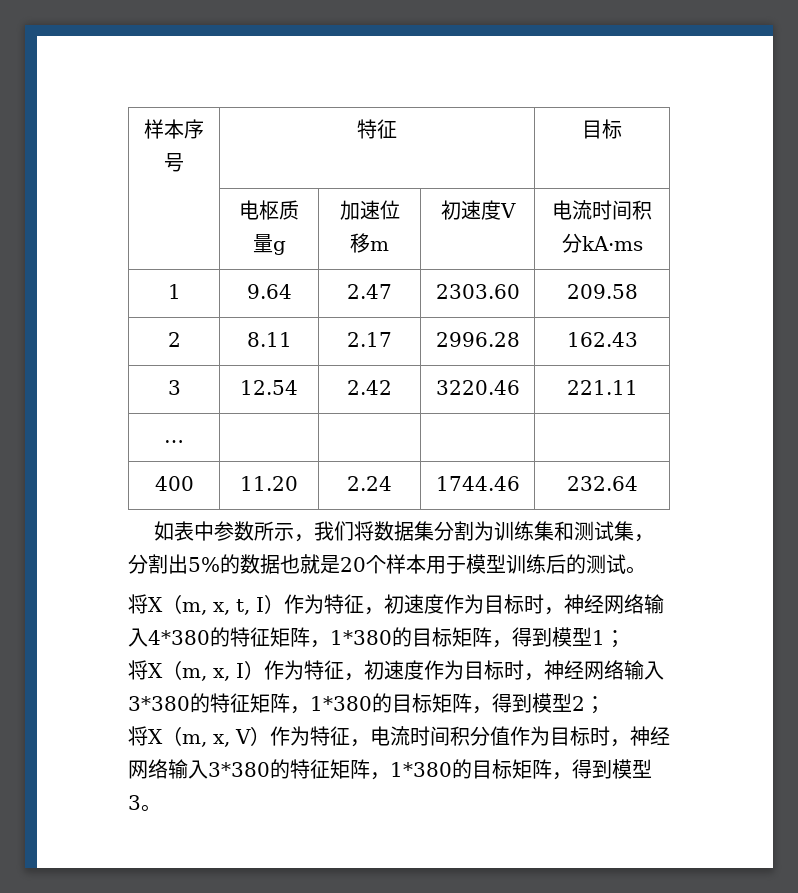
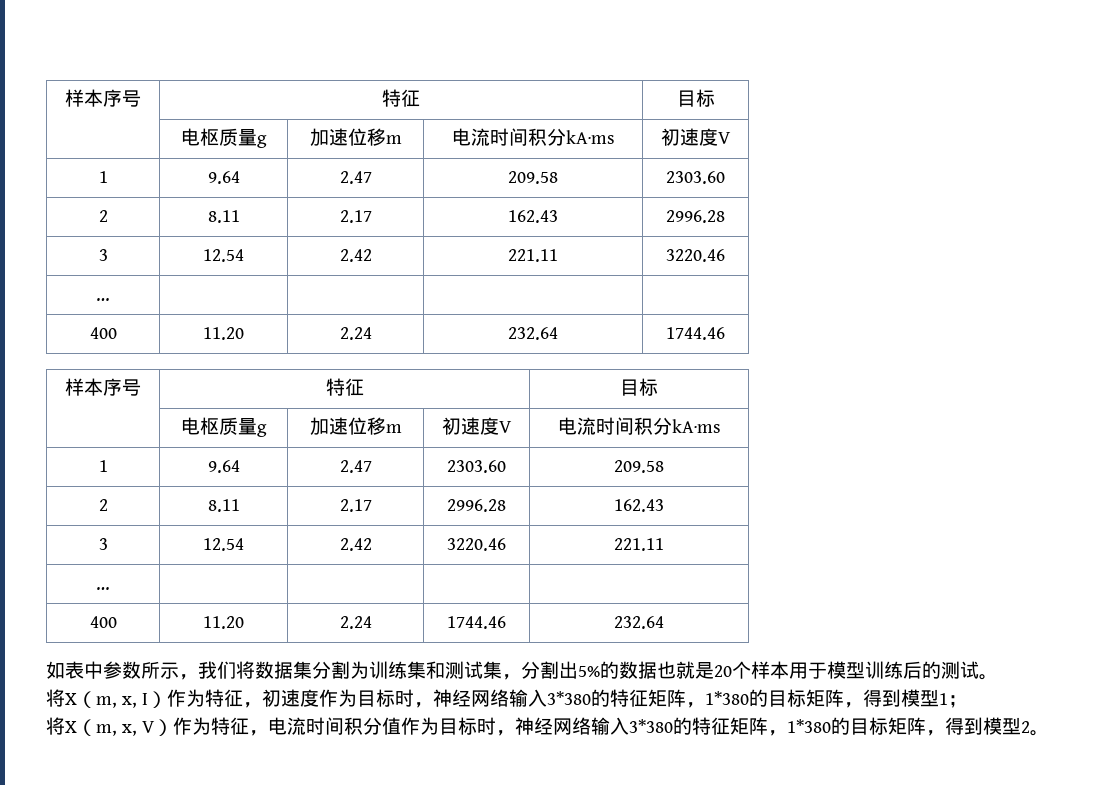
[144,119,204,139] [164,153,184,172] [357,119,397,139] [582,119,622,139] 样本序号 | 特征 | 目标 -> [65,89,141,107] [382,89,420,107] [676,89,715,107] [181,128,267,148] [309,128,402,146] [451,128,615,146] [661,128,731,146] [98,171,108,183] [207,171,240,184] [339,171,372,184] [508,171,558,184] [666,171,725,184] [98,210,108,222] [207,210,240,223] [339,210,372,223] [508,210,558,223] [666,210,725,223] [98,249,108,261] [203,249,244,262] [339,249,372,262] [508,249,558,262] [666,249,725,262] [96,298,110,301] [89,327,117,339] [203,327,244,340] [339,327,372,340] [508,327,558,340] [666,327,725,340] [65,378,141,396] [325,378,364,396] [620,378,658,396] 样本序号 | 特征 | 目标 // | 电枢质量g | 加速位移m | 电流时间积分kA·ms | 初速度V // 1 | 9.64 | 2.47 | 209.58 | 2303.60 // 2 | 8.11 | 2.17 | 162.43 | 2996.28 // 3 | 12.54 | 2.42 | 221.11 | 3220.46 // … | | | | // 400 | 11.20 | 2.24 | 232.64 | 1744.46 // 样本序号 | 特征 | 目标
[128,594,664,615] [128,627,625,648] // 将X（m, x, t, I）作为特征，初速度作为目标时，神经网络输入4*380的特征矩阵，1*380的目标矩阵，得到模型1； -> (998, 677) none
[572,696,585,711] 2 -> [938,693,948,705] 1
[128,795,141,810] 3 -> [1020,721,1030,733] 2

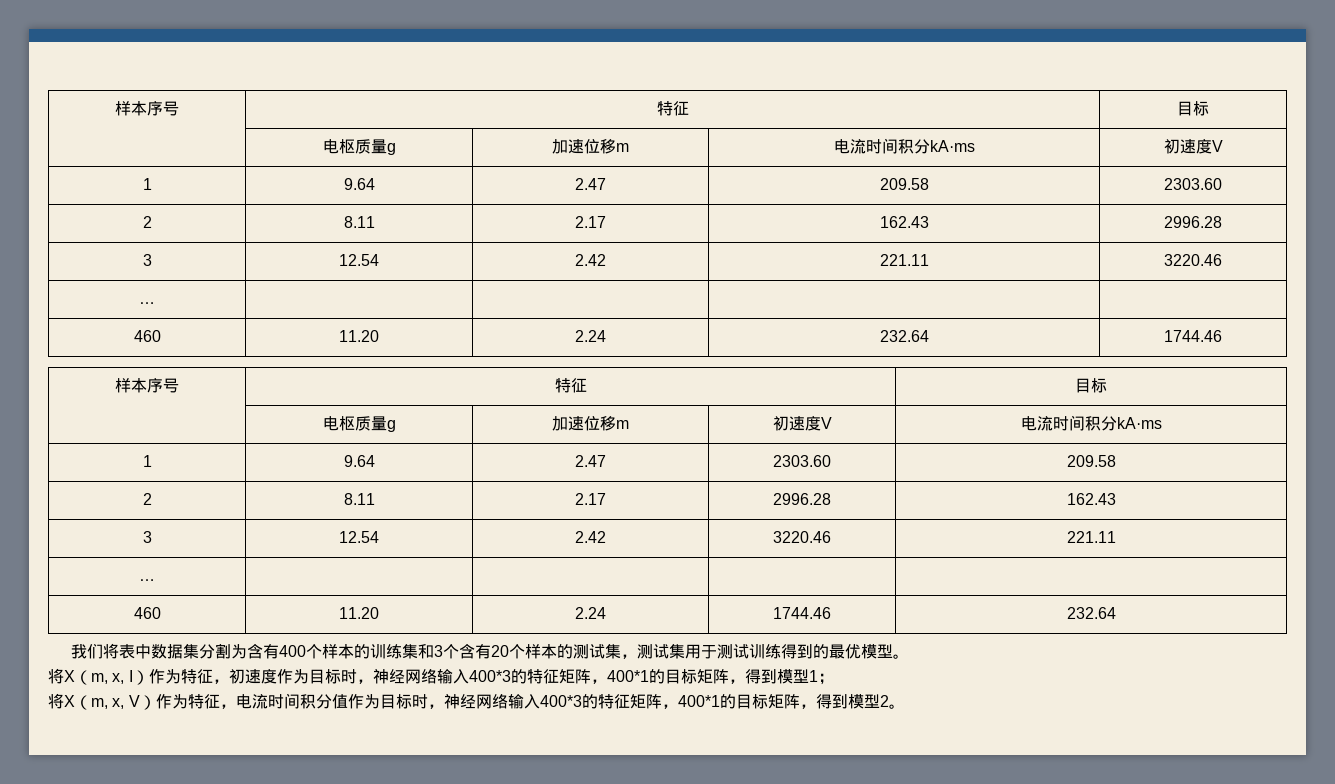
[89,327,117,339] 400 -> [133,330,161,342] 460
[89,616,117,628] 400 -> [133,607,161,619] 460
[46,661,979,680] 如表中参数所示，我们将数据集分割为训练集和测试集，分割出5%的数据也就是20个样本用于模型训练后的测试 -> [70,643,893,659] 我们将表中数据集分割为含有400个样本的训练集和3个含有20个样本的测试集，测试集用于测试训练得到的最优模型
[546,689,749,708] 3*380的特征矩阵，1*380 -> [468,669,649,684] 400*3的特征矩阵，400*1
[628,717,831,736] 3*380的特征矩阵，1*380 -> [539,694,720,709] 400*3的特征矩阵，400*1

